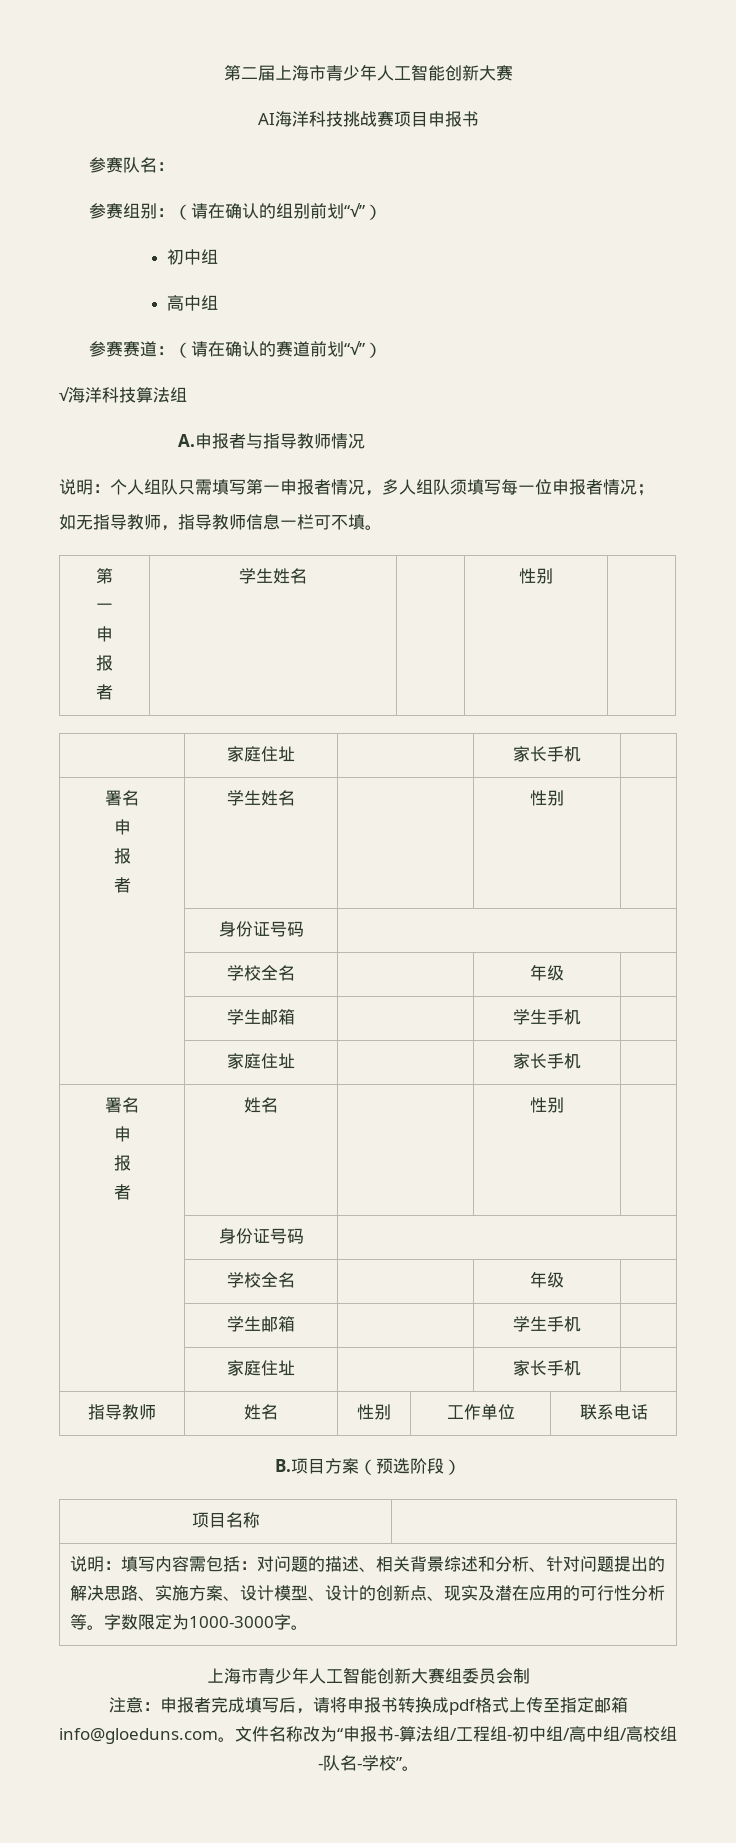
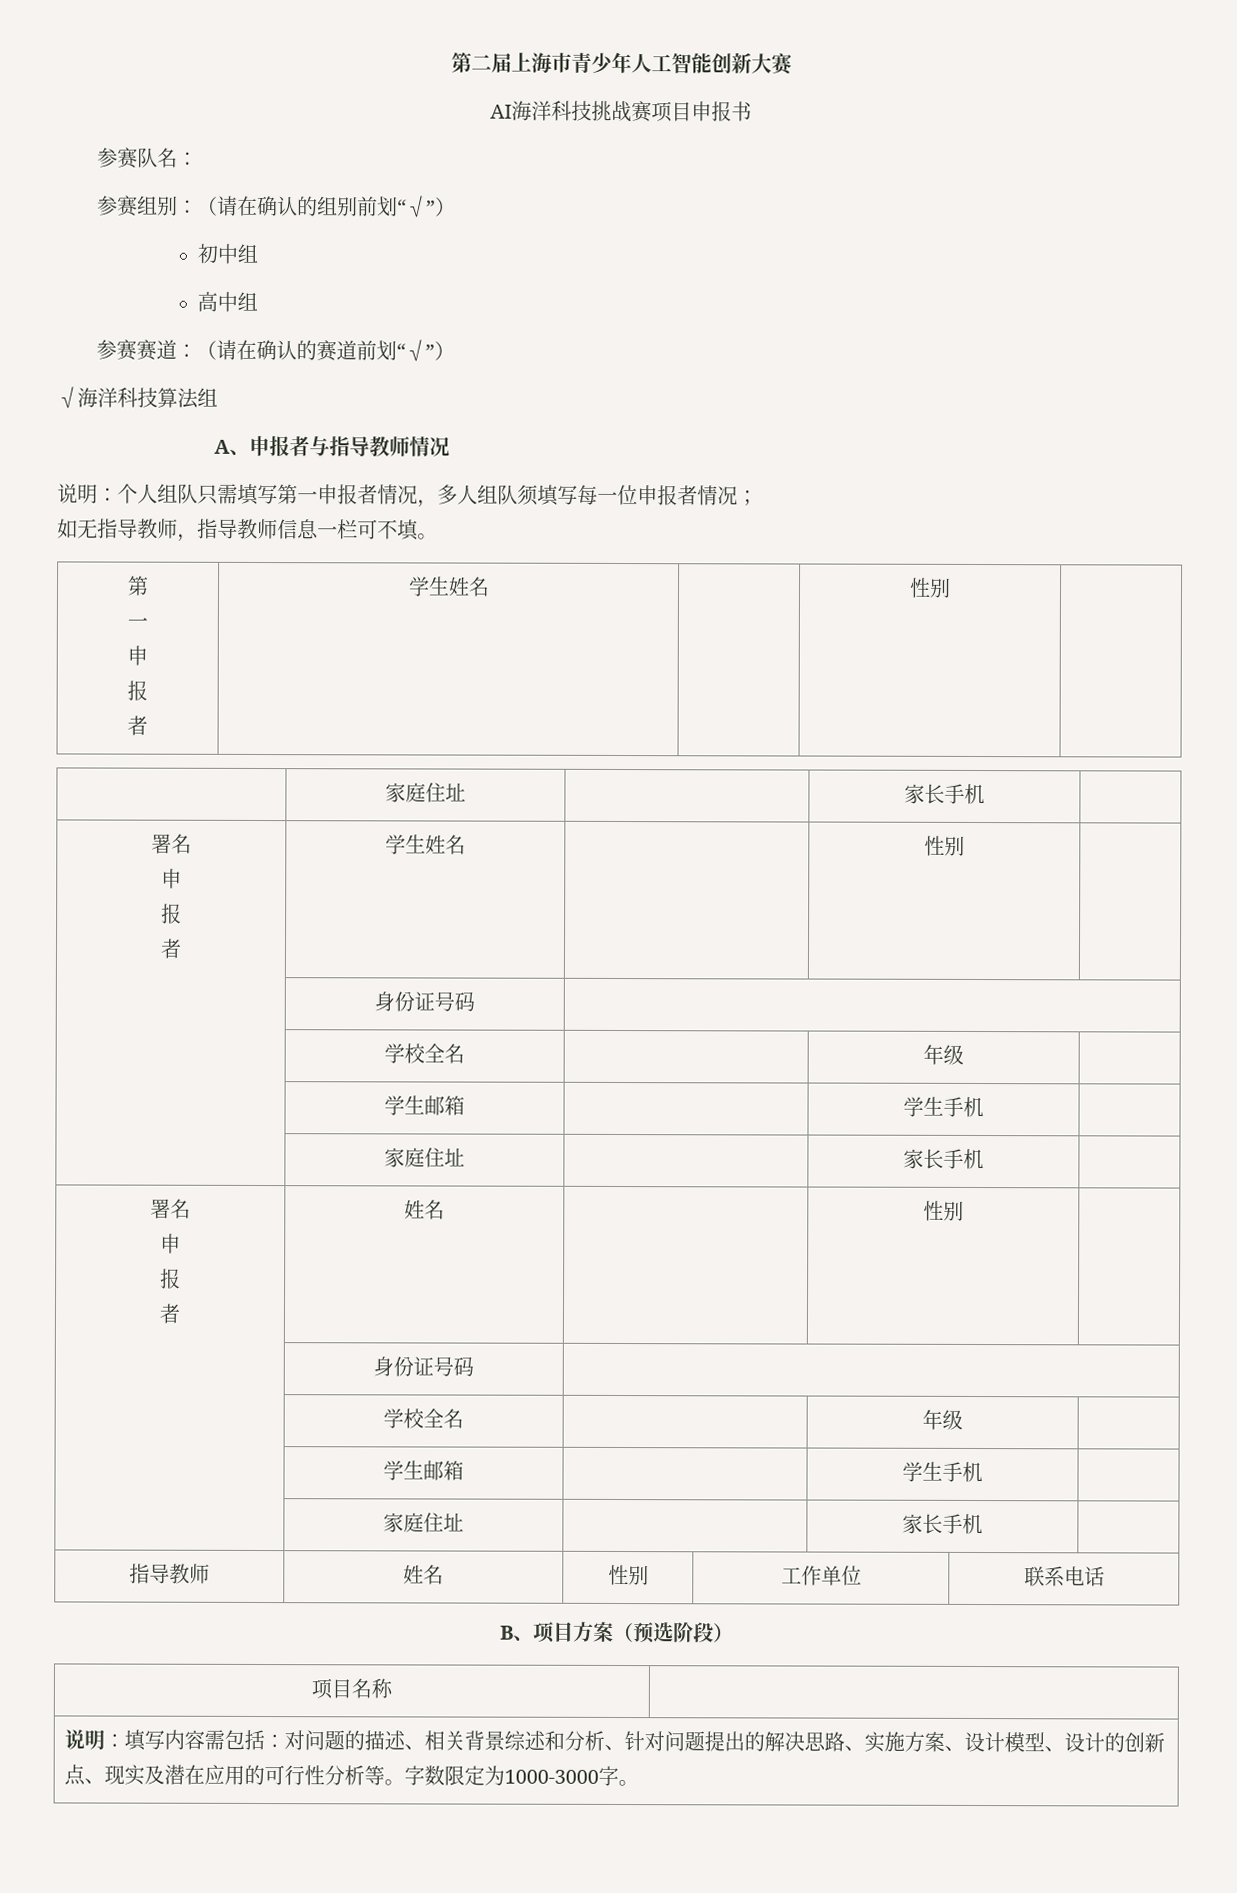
[178,434,196,447] A. -> [214,439,251,456] A、
[275,1459,291,1472] B. -> [500,1625,534,1642] B、
[206,1667,530,1684] [108,1697,628,1715] [59,1726,677,1744] [317,1755,419,1771] // 上海市青少年人工智能创新大赛组委员会制 // 注意：申报者完成填写后，请将申报书转换成pdf格式上传至指定邮箱info@gloeduns.com。文件名称改为“申报书-算法组/工程组-初中组/高中组/高校组-队名-学校”。 -> (640, 1783) none

